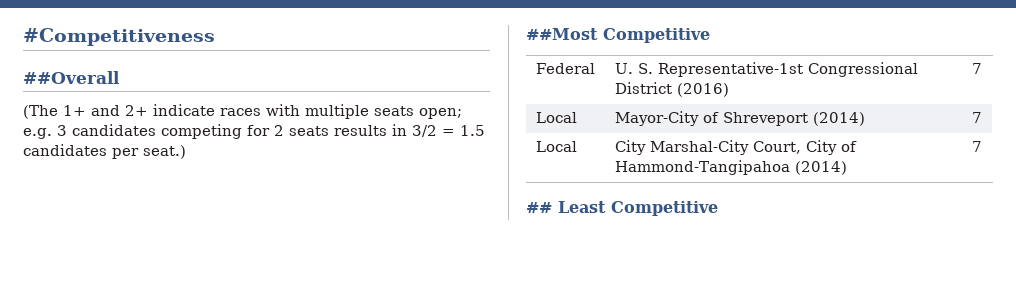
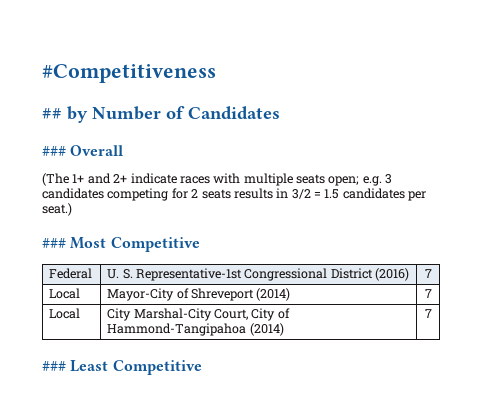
[23,71,120,84] ##Overall -> [42,106,280,123] [42,145,124,156] ## by Number of Candidates // ### Overall
[526,28,598,40] ##Most -> [42,237,107,249] ### Most
[526,202,552,213] ## -> [42,361,66,371] ###

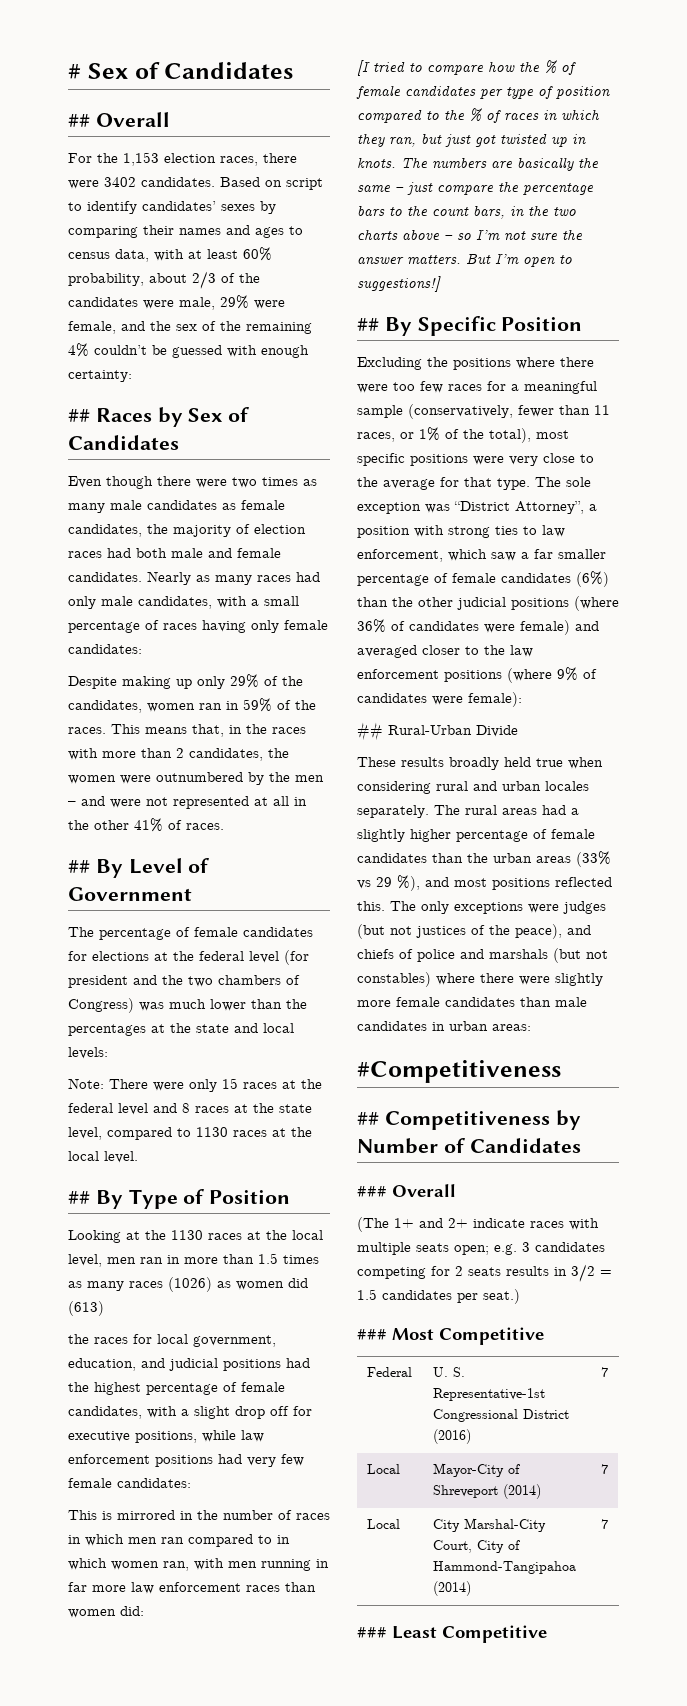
(42, 73) none -> [68,62,294,79] [68,112,170,127] [68,152,297,166] [68,177,323,190] [68,201,276,214] [68,225,303,238] [68,247,272,262] [68,271,260,289] [68,295,285,310] [68,321,312,334] [68,343,309,358] [68,370,132,382] [68,407,250,427] [68,435,179,450] [68,476,317,489] [68,500,285,513] [68,524,306,537] [68,548,281,558] [68,571,320,585] [68,596,299,609] [68,620,328,633] [68,644,142,654] [68,674,303,689] [68,698,316,713] [68,724,306,737] [68,748,289,761] [68,772,324,785] [68,796,307,809] [68,818,224,832] [68,858,210,878] [68,887,192,901] [68,927,313,940] [68,950,309,965] [68,975,300,988] [68,998,307,1013] [68,1023,294,1036] [68,1047,108,1059] [68,1078,322,1092] [68,1103,312,1115] [68,1127,312,1140] [68,1151,138,1163] [68,1189,291,1209] [68,1230,323,1243] [68,1253,319,1267] [68,1277,308,1292] [68,1301,104,1316] [68,1334,276,1347] [68,1358,310,1371] [68,1382,285,1395] [68,1406,312,1419] [68,1430,264,1443] [68,1454,304,1467] [68,1478,191,1488] [68,1510,330,1520] [68,1534,290,1547] [68,1558,329,1571] [68,1582,316,1594] [68,1606,144,1618] [357,60,576,76] [356,85,610,99] [357,108,600,123] [357,133,586,147] [357,157,599,171] [357,181,594,195] [357,205,576,219] [357,229,583,241] [357,254,572,267] [357,276,441,292] [357,316,583,336] [357,357,594,370] [357,381,597,394] [357,404,610,419] [357,427,569,443] [357,453,594,466] [357,477,591,490] [357,501,597,514] [357,525,565,538] [357,549,606,562] [357,571,609,587] [357,596,619,611] [357,619,599,635] [357,645,533,658] [357,667,597,683] [357,692,522,707] [357,722,518,741] [357,757,603,770] [357,781,589,794] [357,805,579,818] [357,829,595,842] [357,851,611,867] [357,875,612,891] [357,901,606,914] [357,924,591,939] [357,948,608,963] [357,972,603,987] [357,997,587,1007] [357,1021,531,1031] # Sex of Candidates // ## Overall // For the 1,153 election races, there were 3402 candidates. Based on script to identify candidates’ sexes by comparing their names and ages to census data, with at least 60% probability, about 2/3 of the candidates were male, 29% were female, and the sex of the remaining 4% couldn’t be guessed with enough certainty: // ## Races by Sex of Candidates // Even though there were two times as many male candidates as female candidates, the majority of election races had both male and female candidates. Nearly as many races had only male candidates, with a small percentage of races having only female candidates: // Despite making up only 29% of the candidates, women ran in 59% of the races. This means that, in the races with more than 2 candidates, the women were outnumbered by the men – and were not represented at all in the other 41% of races. // ## By Level of Government // The percentage of female candidates for elections at the federal level (for president and the two chambers of Congress) was much lower than the percentages at the state and local levels: // Note: There were only 15 races at the federal level and 8 races at the state level, compared to 1130 races at the local level. // ## By Type of Position // Looking at the 1130 races at the local level, men ran in more than 1.5 times as many races (1026) as women did (613) // the races for local government, education, and judicial positions had the highest percentage of female candidates, with a slight drop off for executive positions, while law enforcement positions had very few female candidates: // This is mirrored in the number of races in which men ran compared to in which women ran, with men running in far more law enforcement races than women did: // [I tried to compare how the % of female candidates per type of position compared to the % of races in which they ran, but just got twisted up in knots. The numbers are basically the same – just compare the percentage bars to the count bars, in the two charts above – so I’m not sure the answer matters. But I’m open to suggestions!] // ## By Specific Position // Excluding the positions where there were too few races for a meaningful sample (conservatively, fewer than 11 races, or 1% of the total), most specific positions were very close to the average for that type. The sole exception was “District Attorney”, a position with strong ties to law enforcement, which saw a far smaller percentage of female candidates (6%) than the other judicial positions (where 36% of candidates were female) and averaged closer to the law enforcement positions (where 9% of candidates were female): // ## Rural-Urban Divide // These results broadly held true when considering rural and urban locales separately. The rural areas had a slightly higher percentage of female candidates than the urban areas (33% vs 29 %), and most positions reflected this. The only exceptions were judges (but not justices of the peace), and chiefs of police and marshals (but not constables) where there were slightly more female candidates than male candidates in urban areas: //
(62, 113) none -> [384,1111,550,1130] Competitiveness

